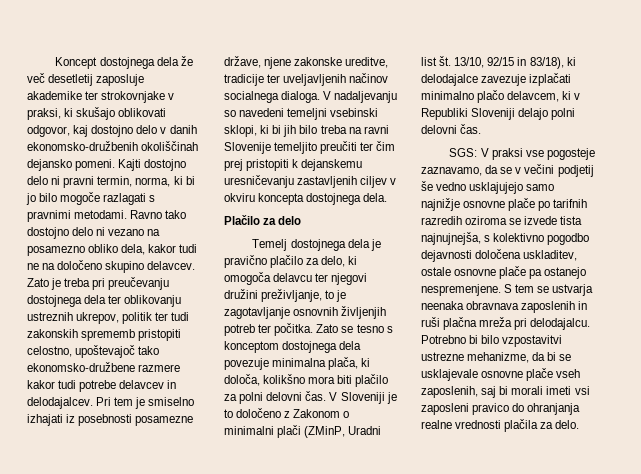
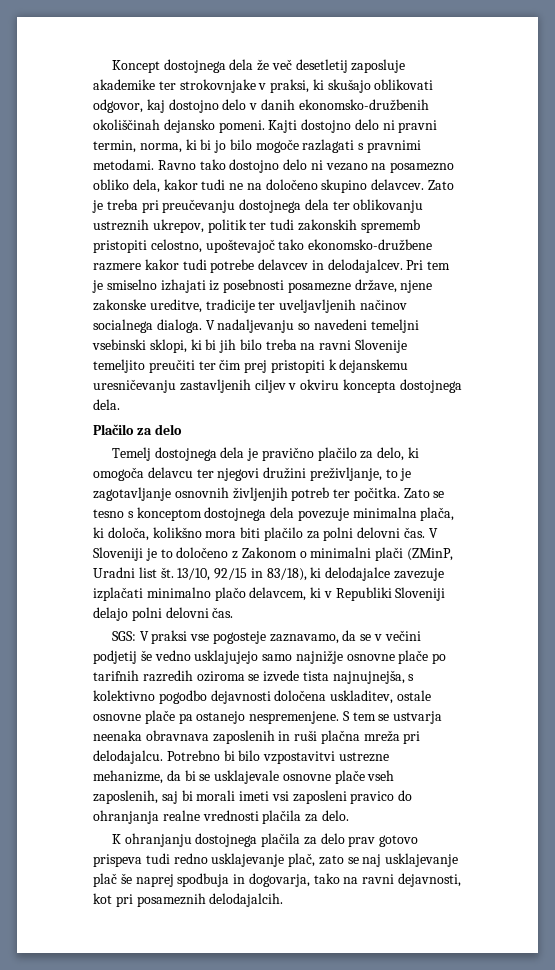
(580, 424) none -> [111,833,419,847] [93,853,459,867] [93,873,462,887] [93,893,284,907] // K ohranjanju dostojnega plačila za delo prav gotovo prispeva tudi redno usklajevanje plač, zato se naj usklajevanje plač še naprej spodbuja in dogovarja, tako na ravni dejavnosti, kot pri posameznih delodajalcih.

